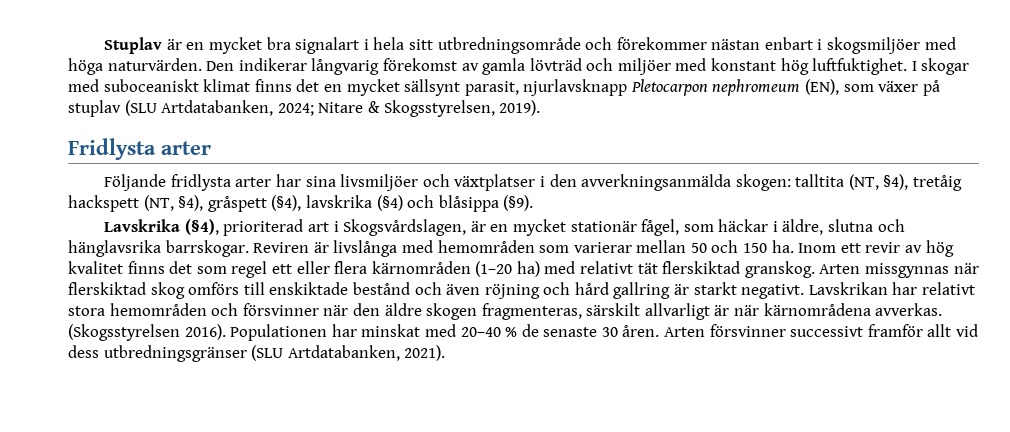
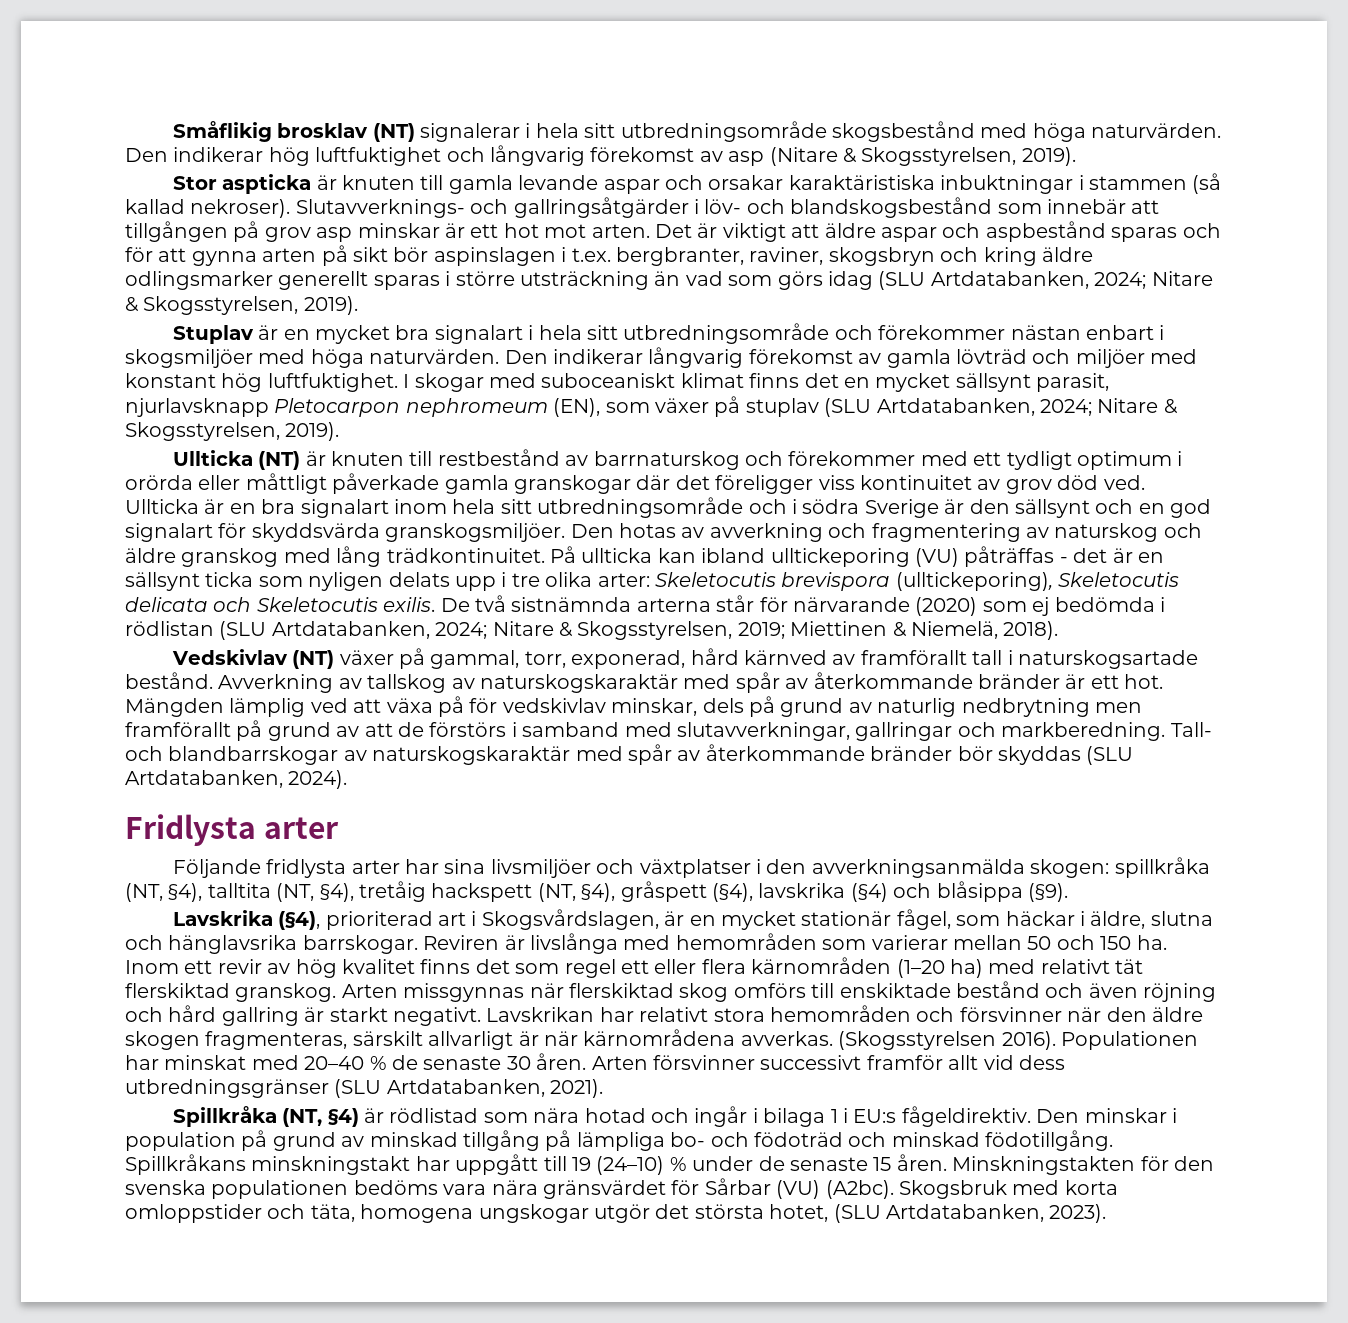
(104, 45) none -> [172,121,1222,142] [125,145,1076,166] [172,173,1222,194] [125,197,1160,218] [125,221,1221,242] [125,245,1093,266] [125,271,1213,290] [125,296,358,315] Småflikig brosklav (NT) signalerar i hela sitt utbredningsområde skogsbestånd med höga naturvärden. Den indikerar hög luftfuktighet och långvarig förekomst av asp (Nitare & Skogsstyrelsen, 2019). // Stor aspticka är knuten till gamla levande aspar och orsakar karaktäristiska inbuktningar i stammen (så kallad nekroser). Slutavverknings- och gallringsåtgärder i löv- och blandskogsbestånd som innebär att tillgången på grov asp minskar är ett hot mot arten. Det är viktigt att äldre aspar och aspbestånd sparas och för att gynna arten på sikt bör aspinslagen i t.ex. bergbranter, raviner, skogsbryn och kring äldre odlingsmarker generellt sparas i större utsträckning än vad som görs idag (SLU Artdatabanken, 2024; Nitare & Skogsstyrelsen, 2019). //
(541, 108) none -> [172,449,1183,470] [125,473,1145,494] [125,497,1212,518] [125,523,1202,542] [125,546,1164,567] [125,572,1180,591] [125,595,1165,616] [125,621,1059,640] [171,648,1198,669] [125,672,1164,693] [125,696,1142,717] [125,720,1212,741] [125,744,1134,765] [125,770,348,789] // Ullticka (NT) är knuten till restbestånd av barrnaturskog och förekommer med ett tydligt optimum i orörda eller måttligt påverkade gamla granskogar där det föreligger viss kontinuitet av grov död ved. Ullticka är en bra signalart inom hela sitt utbredningsområde och i södra Sverige är den sällsynt och en god signalart för skyddsvärda granskogsmiljöer. Den hotas av avverkning och fragmentering av naturskog och äldre granskog med lång trädkontinuitet. På ullticka kan ibland ulltickeporing (VU) påträffas - det är en sällsynt ticka som nyligen delats upp i tre olika arter: Skeletocutis brevispora (ulltickeporing), Skeletocutis delicata och Skeletocutis exilis. De två sistnämnda arterna står för närvarande (2020) som ej bedömda i rödlistan (SLU Artdatabanken, 2024; Nitare & Skogsstyrelsen, 2019; Miettinen & Niemelä, 2018). // Vedskivlav (NT) växer på gammal, torr, exponerad, hård kärnved av framförallt tall i naturskogsartade bestånd. Avverkning av tallskog av naturskogskaraktär med spår av återkommande bränder är ett hot. Mängden lämplig ved att växa på för vedskivlav minskar, dels på grund av naturlig nedbrytning men framförallt på grund av att de förstörs i samband med slutavverkningar, gallringar och markberedning. Tall- och blandbarrskogar av naturskogskaraktär med spår av återkommande bränder bör skyddas (SLU Artdatabanken, 2024).
(791, 182) none -> [1114,857,1210,878] [125,883,203,902] spillkråka (NT, §4),
(446, 353) none -> [172,1106,1177,1127] [125,1130,1114,1151] [125,1154,1214,1175] [125,1178,1118,1199] [125,1204,1107,1223] // Spillkråka (NT, §4) är rödlistad som nära hotad och ingår i bilaga 1 i EU:s fågeldirektiv. Den minskar i population på grund av minskad tillgång på lämpliga bo- och födoträd och minskad födotillgång. Spillkråkans minskningstakt har uppgått till 19 (24–10) % under de senaste 15 åren. Minskningstakten för den svenska populationen bedöms vara nära gränsvärdet för Sårbar (VU) (A2bc). Skogsbruk med korta omloppstider och täta, homogena ungskogar utgör det största hotet, (SLU Artdatabanken, 2023).

